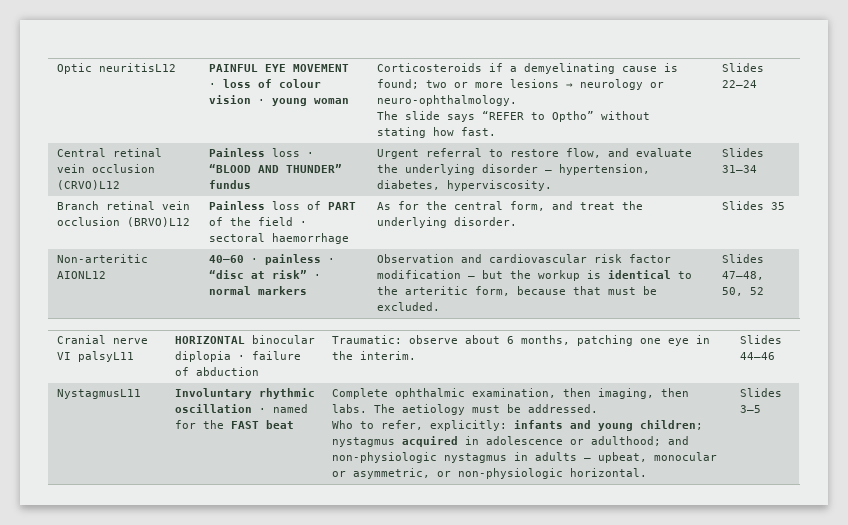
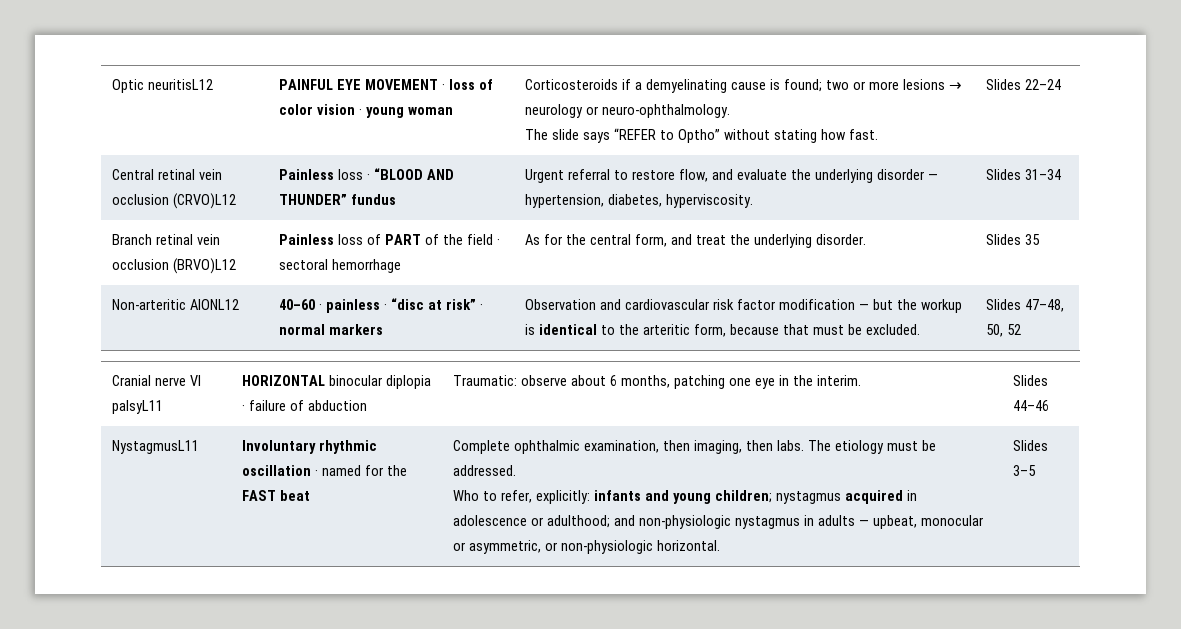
[278,79,321,88] colour -> [279,104,314,115] color
[271,233,349,244] haemorrhage -> [332,259,402,273] hemorrhage
[401,404,465,415] aetiology -> [834,440,884,454] etiology

